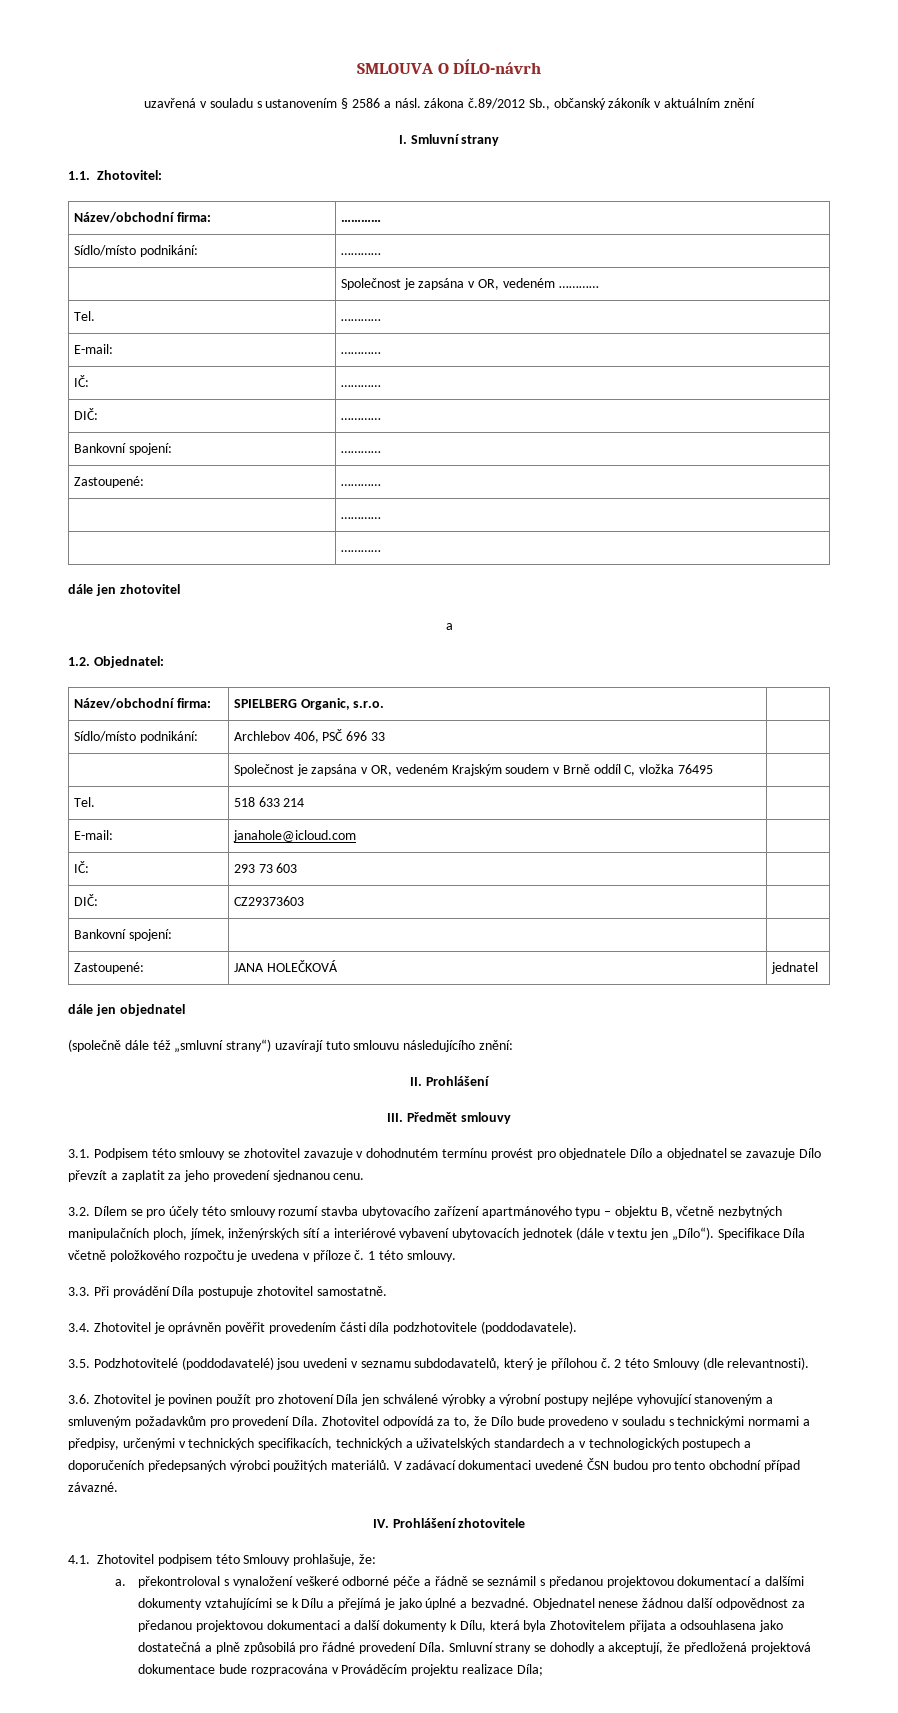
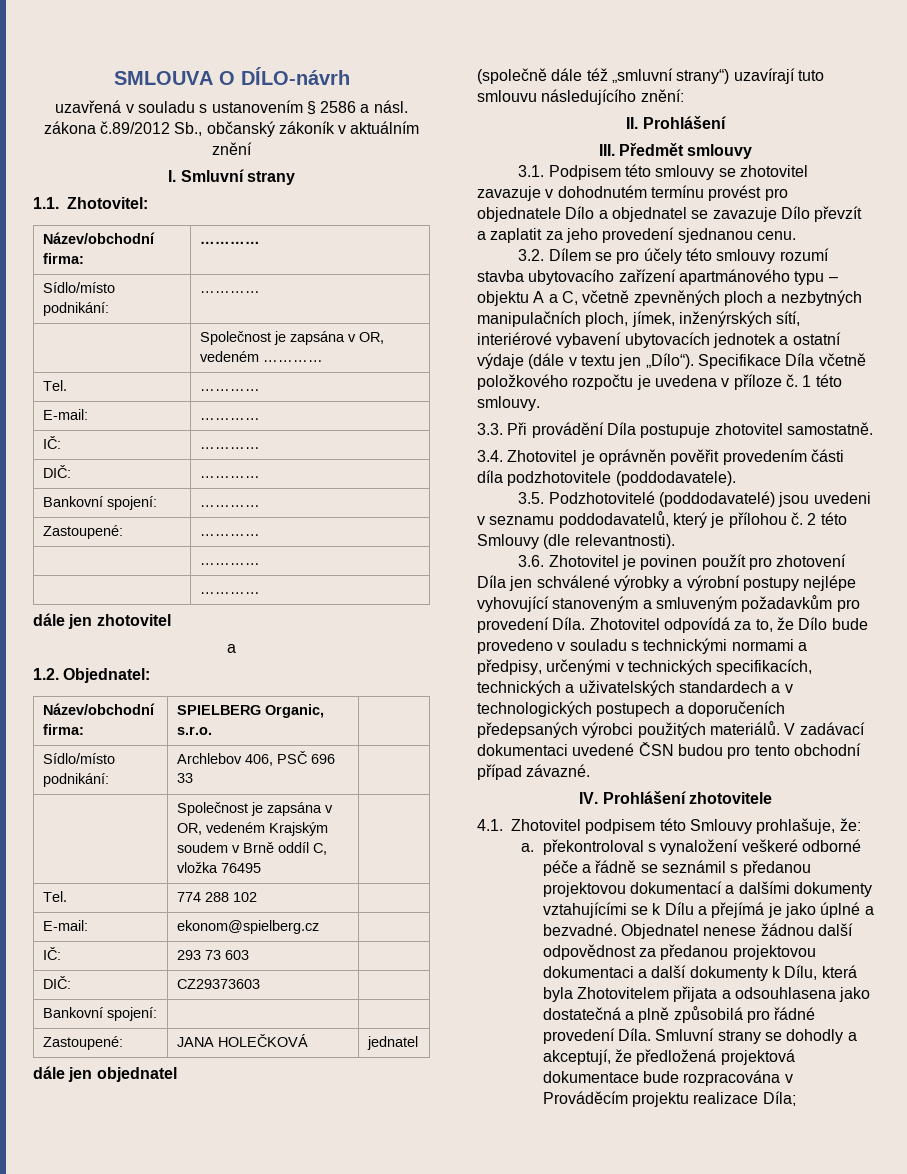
[233,797,305,807] [73,830,113,840] [232,830,356,842] 518 633 214 | // E-mail: | janahole@icloud.com -> [176,892,257,902] [42,920,88,931] [176,920,319,934] 774 288 102 | // E-mail: | ekonom@spielberg.cz
[660,1206,715,1218] B, včetně -> [533,290,777,306] A a C, včetně zpevněných ploch a
[303,1228,330,1238] sítí a -> [776,311,801,326] sítí,
(574, 1234) none -> [779,332,841,345] [477,353,524,369] a ostatní výdaje
[414,1358,501,1370] subdodavatelů, -> [558,511,669,528] poddodavatelů,

